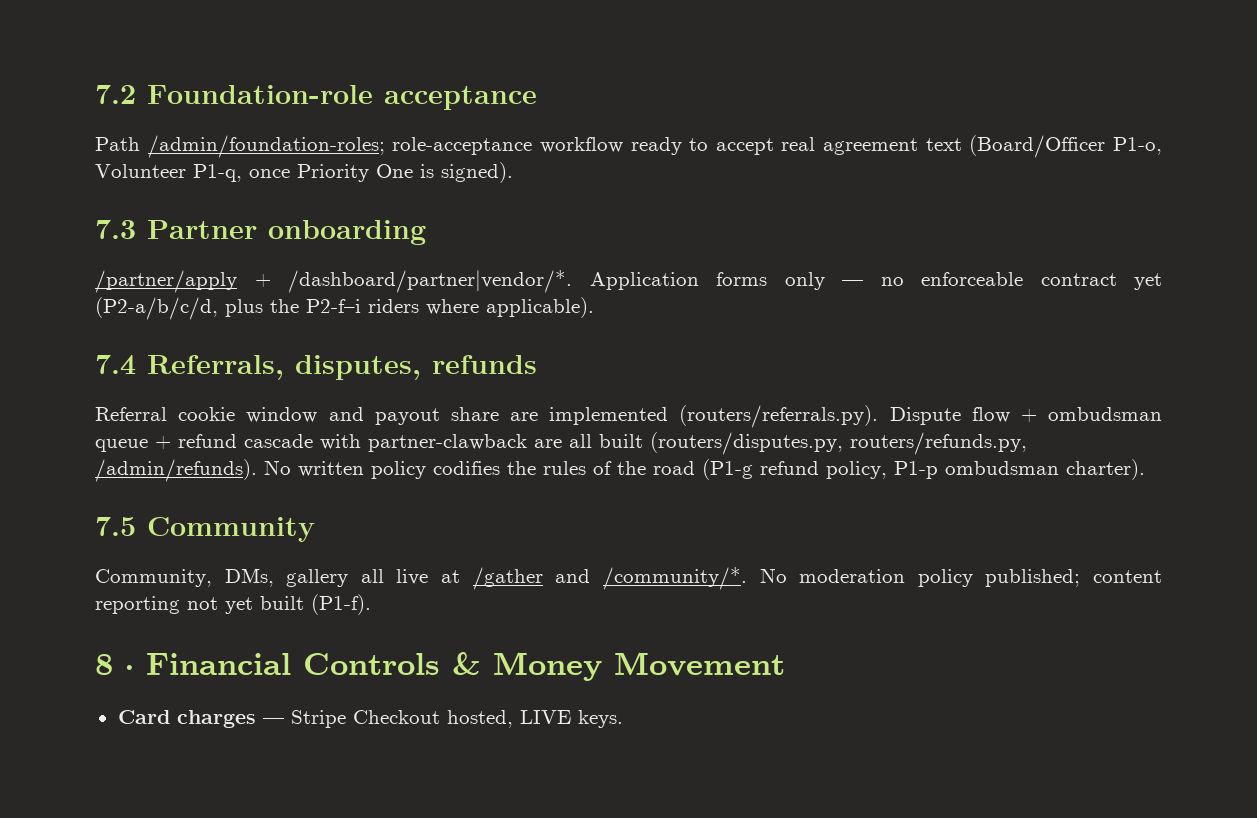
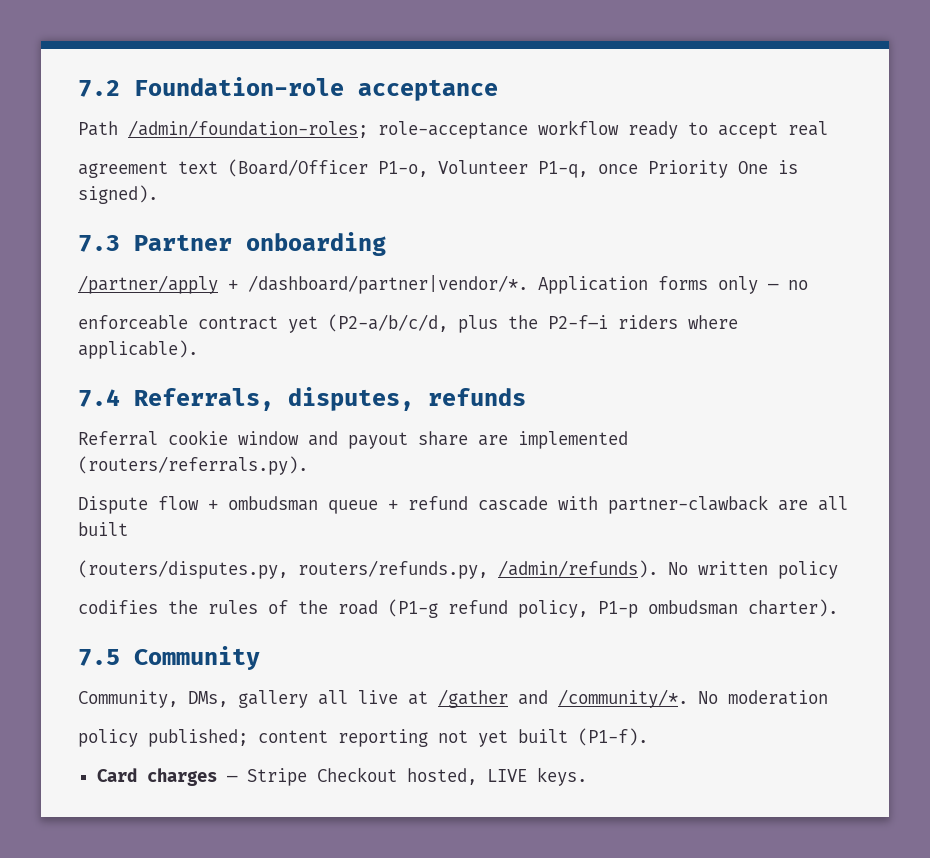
(816, 144) none -> (828, 128) //
(904, 281) none -> (808, 285) //
(879, 416) none -> (308, 465) //
(643, 441) none -> (128, 529) //
(426, 470) none -> (838, 570) //
(906, 576) none -> (828, 697) //
[95,652,785,681] // 8 · Financial Controls & Money Movement -> (648, 737) none

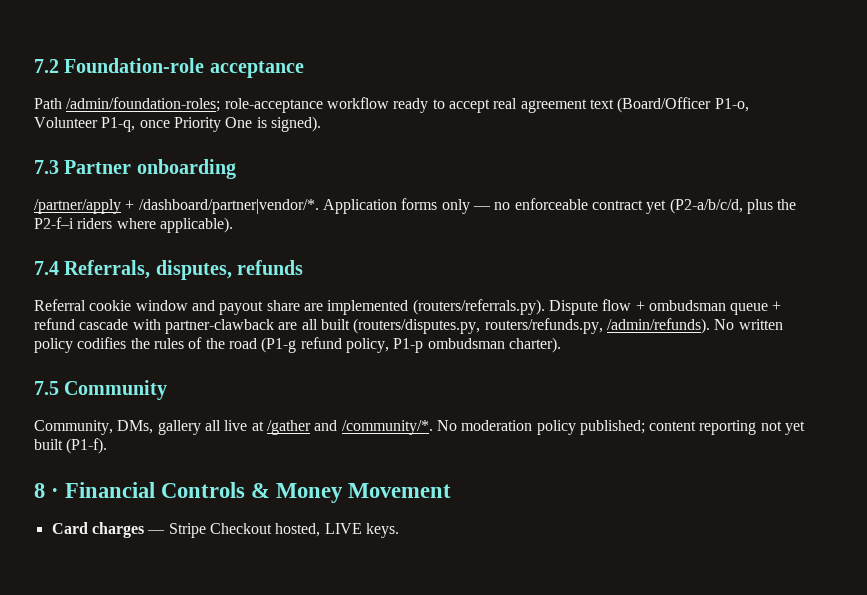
(828, 128) // -> (518, 103) none
(808, 285) // -> (511, 206) none
(308, 465) // -> (545, 307) none
(128, 529) // -> (350, 324) none
(838, 570) // -> (73, 345) none
(828, 697) // -> (533, 425) none
(648, 737) none -> [34,482,452,503] // 8 · Financial Controls & Money Movement

